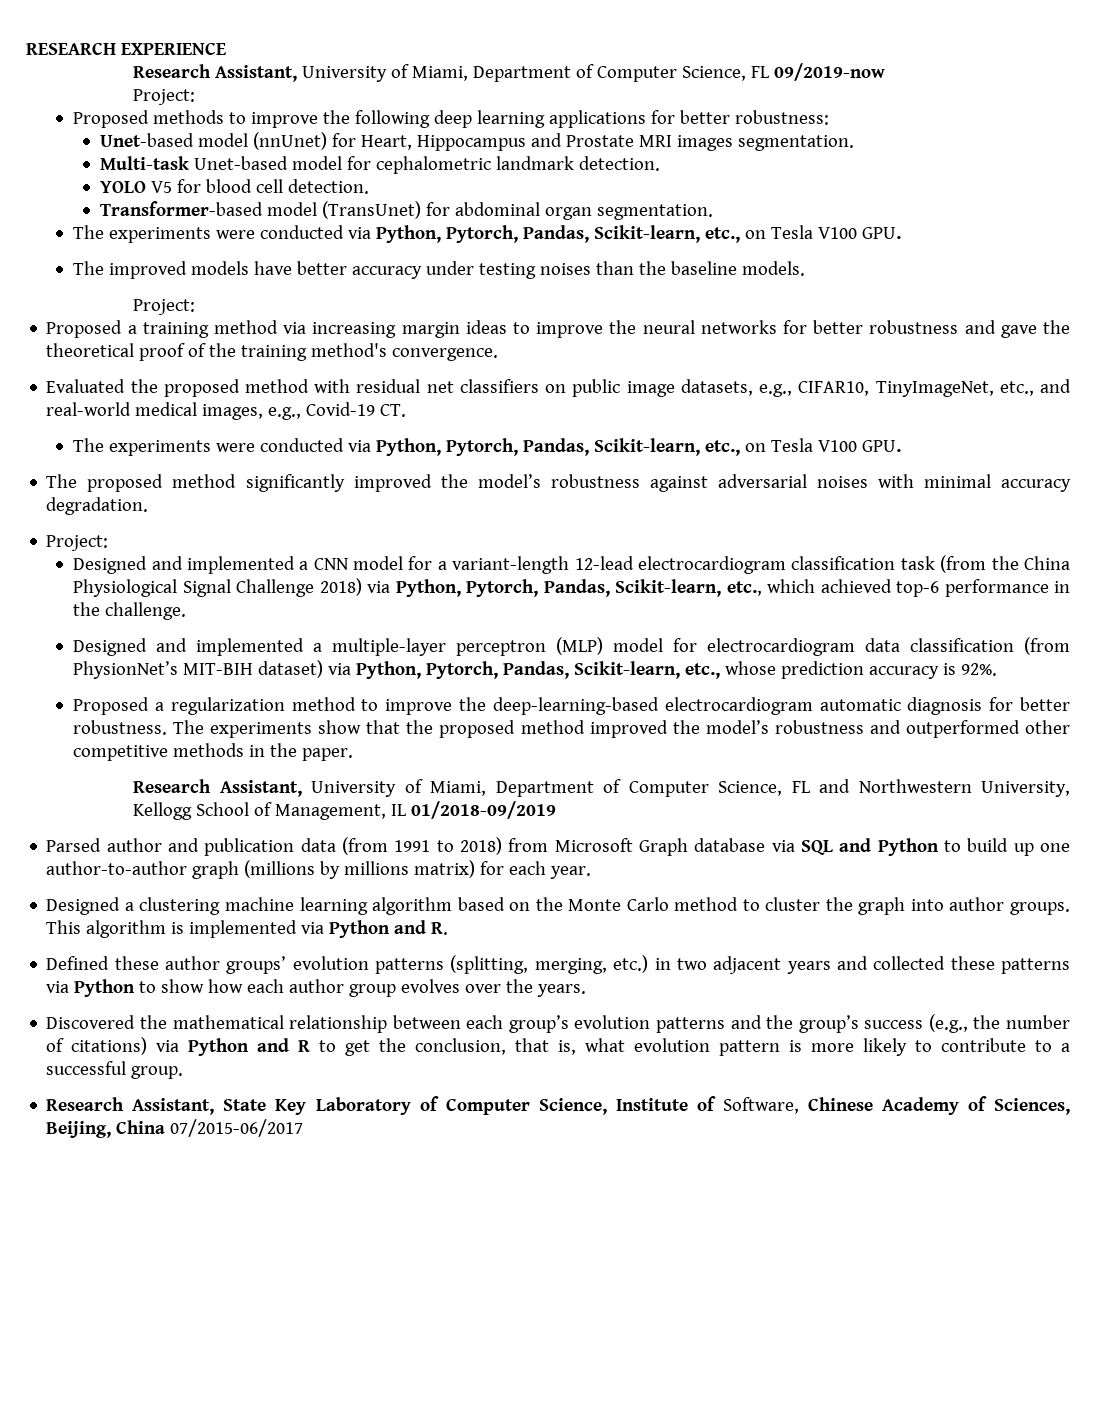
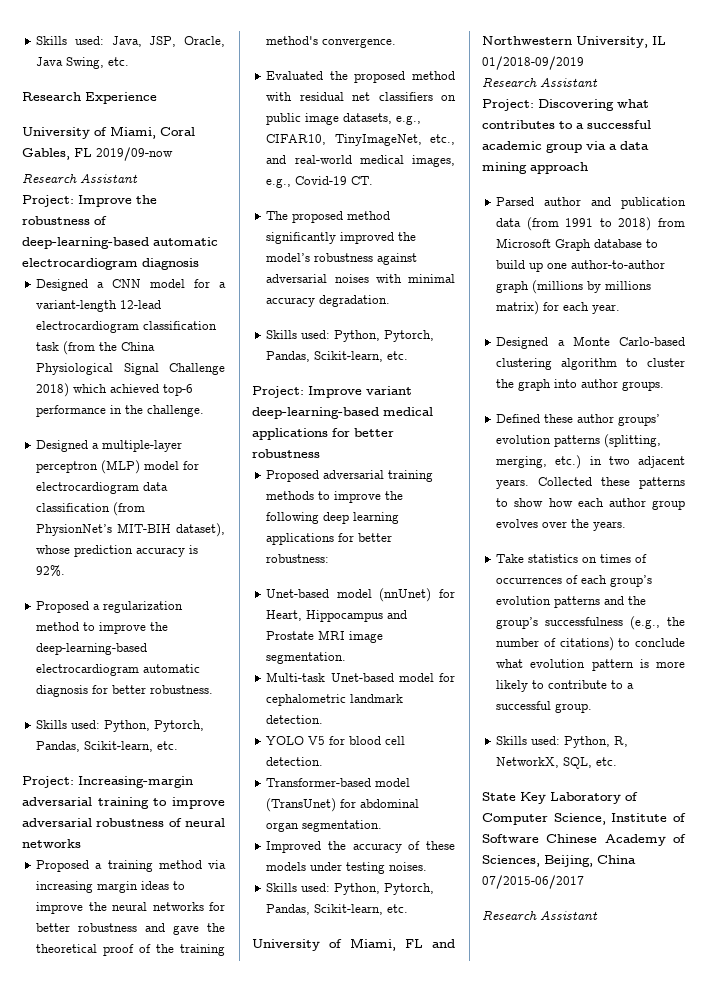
[26,42,226,55] [133,63,885,82] [133,89,196,105] [73,110,830,128] [99,132,854,151] [99,156,660,174] [99,179,369,194] [99,201,713,220] [73,225,902,243] [73,261,806,279] [133,299,196,315] RESEARCH EXPERIENCE // Research Assistant, University of Miami, Department of Computer Science, FL 09/2019-now // Project: // Proposed methods to improve the following deep learning applications for better robustness: // Unet-based model (nnUnet) for Heart, Hippocampus and Prostate MRI images segmentation. // Multi-task Unet-based model for cephalometric landmark detection. // YOLO V5 for blood cell detection. // Transformer-based model (TransUnet) for abdominal organ segmentation. // The experiments were conducted via Python, Pytorch, Pandas, Scikit-learn, etc., on Tesla V100 GPU. // The improved models have better accuracy under testing noises than the baseline models. // Project: -> [36,36,225,47] [36,57,130,69] [22,92,157,104] [22,126,195,139] [22,147,173,161] [22,173,138,183] [22,195,157,207] [22,216,107,225] [22,237,218,249] [22,258,199,270] [36,279,226,291] [36,300,162,312] [36,321,218,333] [36,341,156,355] [36,363,225,375] [36,383,194,397] [36,405,205,417] [36,440,183,452] [36,460,200,474] [36,482,169,494] [36,502,146,516] [36,523,225,537] [36,545,199,557] [36,565,66,577] [36,601,184,613] [36,622,169,634] [36,643,148,655] [36,664,201,676] [36,685,214,697] [36,720,205,732] [36,741,179,752] [22,776,193,788] [22,797,225,809] [22,818,225,827] [22,839,81,848] Skills used: Java, JSP, Oracle, Java Swing, etc. // Research Experience // University of Miami, Coral Gables, FL 2019/09-now // Research Assistant // Project: Improve the robustness of deep-learning-based automatic electrocardiogram diagnosis // Designed a CNN model for a variant-length 12-lead electrocardiogram classification task (from the China Physiological Signal Challenge 2018) which achieved top-6 performance in the challenge. // Designed a multiple-layer perceptron (MLP) model for electrocardiogram data classification (from PhysionNet’s MIT-BIH dataset), whose prediction accuracy is 92%. // Proposed a regularization method to improve the deep-learning-based electrocardiogram automatic diagnosis for better robustness. // Skills used: Python, Pytorch, Pandas, Scikit-learn, etc. // Project: Increasing-margin adversarial training to improve adversarial robustness of neural networks
[73,438,902,456] // The experiments were conducted via Python, Pytorch, Pandas, Scikit-learn, etc., on Tesla V100 GPU. -> (374, 180) none
[46,535,109,551] [73,555,1070,574] [73,578,1070,597] [73,602,187,620] [73,637,1071,656] [73,660,998,679] [73,697,1070,715] [73,720,1070,738] [73,743,354,761] [133,779,1070,797] [133,801,557,820] Project: // Designed and implemented a CNN model for a variant-length 12-lead electrocardiogram classification task (from the China Physiological Signal Challenge 2018) via Python, Pytorch, Pandas, Scikit-learn, etc., which achieved top-6 performance in the challenge. // Designed and implemented a multiple-layer perceptron (MLP) model for electrocardiogram data classification (from PhysionNet’s MIT-BIH dataset) via Python, Pytorch, Pandas, Scikit-learn, etc., whose prediction accuracy is 92%. // Proposed a regularization method to improve the deep-learning-based electrocardiogram automatic diagnosis for better robustness. The experiments show that the proposed method improved the model’s robustness and outperformed other competitive methods in the paper. // Research Assistant, University of Miami, Department of Computer Science, FL and Northwestern University, Kellogg School of Management, IL 01/2018-09/2019 -> [266,330,435,342] [266,351,409,362] [252,386,412,398] [252,407,433,419] [252,428,394,440] [252,449,320,458] [266,470,434,482] [266,491,404,503] [266,512,400,524] [266,533,393,545] [266,554,330,563] [266,588,455,602] [266,610,408,622] [266,630,384,643] [266,652,347,664] [266,672,455,682] [266,694,404,706] [266,715,324,724] [266,736,406,745] [266,757,324,766] [266,778,411,787] [266,798,420,812] [266,820,383,832] [266,841,455,853] [266,862,428,874] [266,883,435,895] [266,904,409,915] [252,938,455,951] [482,36,666,48] [482,56,584,70] [482,77,598,87] [482,99,649,111] [482,120,651,129] [482,141,649,153] [482,162,588,174] Skills used: Python, Pytorch, Pandas, Scikit-learn, etc. // Project: Improve variant deep-learning-based medical applications for better robustness // Proposed adversarial training methods to improve the following deep learning applications for better robustness: // Unet-based model (nnUnet) for Heart, Hippocampus and Prostate MRI image segmentation. // Multi-task Unet-based model for cephalometric landmark detection. // YOLO V5 for blood cell detection. // Transformer-based model (TransUnet) for abdominal organ segmentation. // Improved the accuracy of these models under testing noises. // Skills used: Python, Pytorch, Pandas, Scikit-learn, etc. // University of Miami, FL and Northwestern University, IL 01/2018-09/2019 // Research Assistant // Project: Discovering what contributes to a successful academic group via a data mining approach
[771,838,939,856] via SQL and Python -> (643, 243) none
[139,897,739,915] clustering machine learning algorithm based on the Monte Carlo method -> [572,336,685,346] [496,358,618,370] Monte Carlo-based clustering algorithm
[46,920,449,938] This algorithm is implemented via Python and R. -> (665, 386) none
[786,956,1070,974] [46,979,136,997] years and collected these patterns via Python -> [496,477,685,489] years. Collected these patterns
[46,1015,461,1033] Discovered the mathematical relationship between -> [496,554,648,563] [496,575,579,584] Take statistics on times of occurrences of
[864,1020,924,1029] success -> [545,617,624,626] successfulness
[156,1038,577,1056] via Python and R to get the conclusion, that is, -> [618,638,685,647] to conclude
[46,1097,215,1115] Research Assistant, -> [496,736,629,748] [496,757,618,769] Skills used: Python, R, NetworkX, SQL, etc. //
[722,1097,799,1114] Software, -> [482,834,539,843] Software
(304, 1128) none -> [482,910,598,920] // Research Assistant

